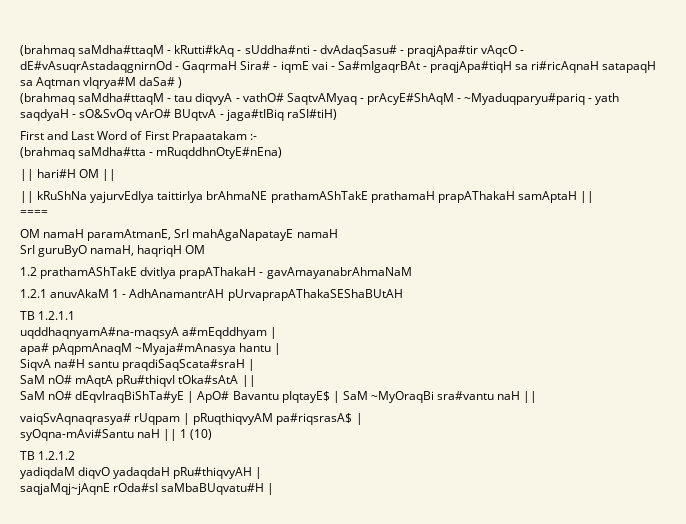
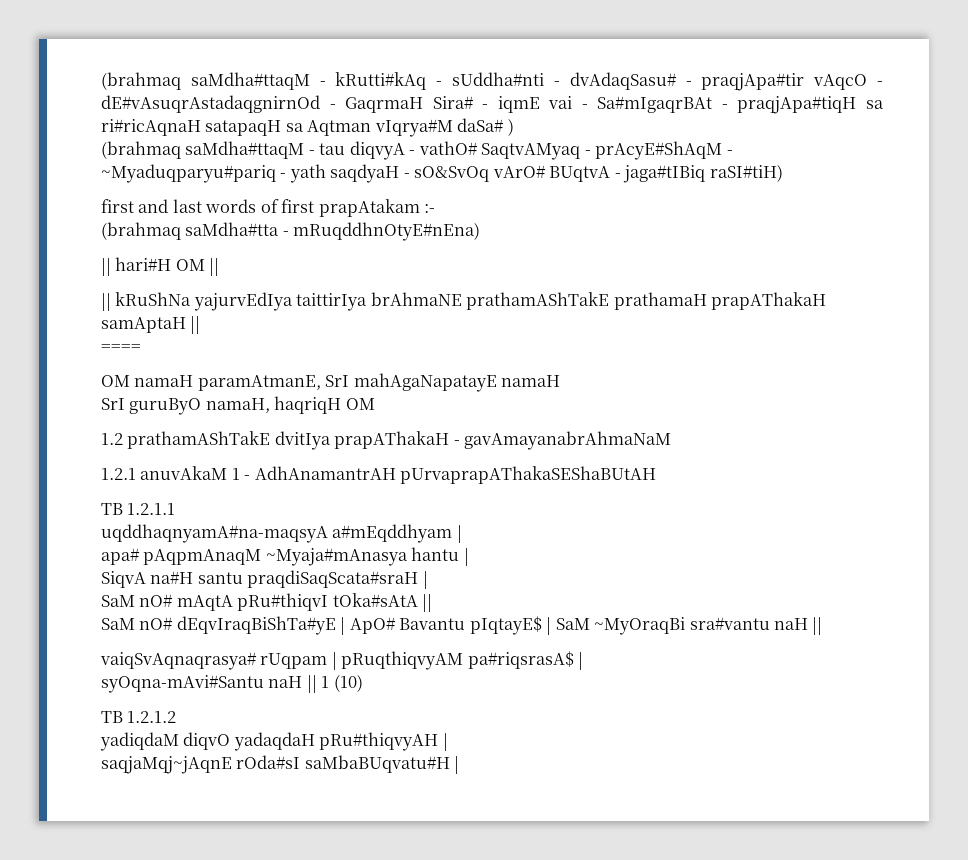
[20,131,247,143] First and Last Word of First Prapaatakam -> [101,199,420,217] first and last words of first prapAtakam

